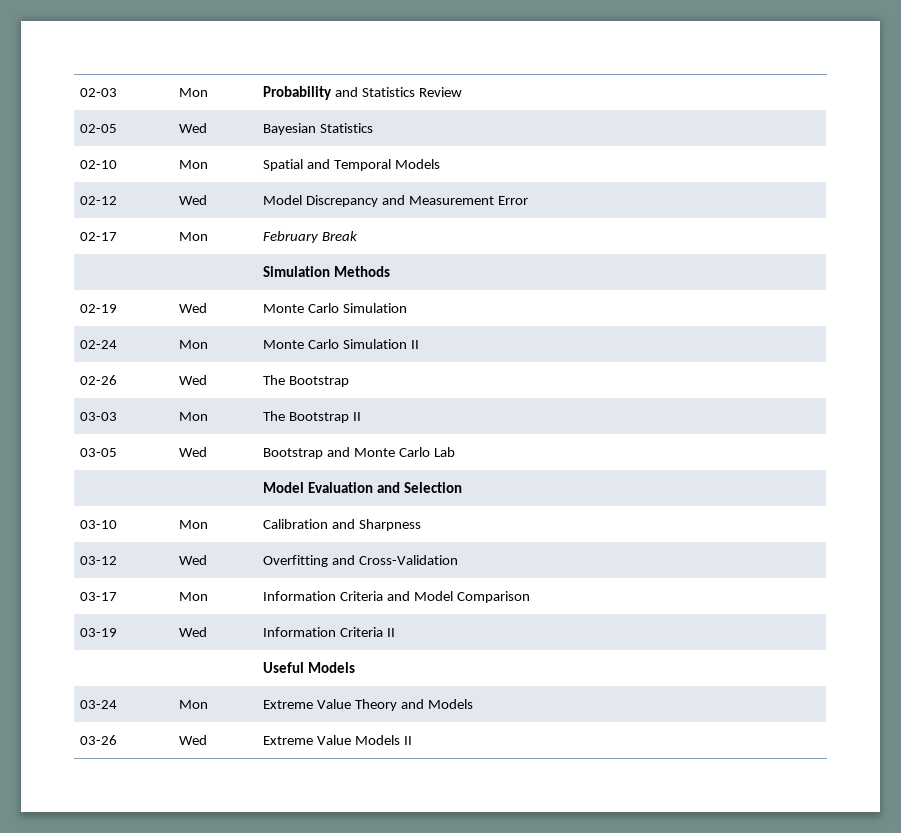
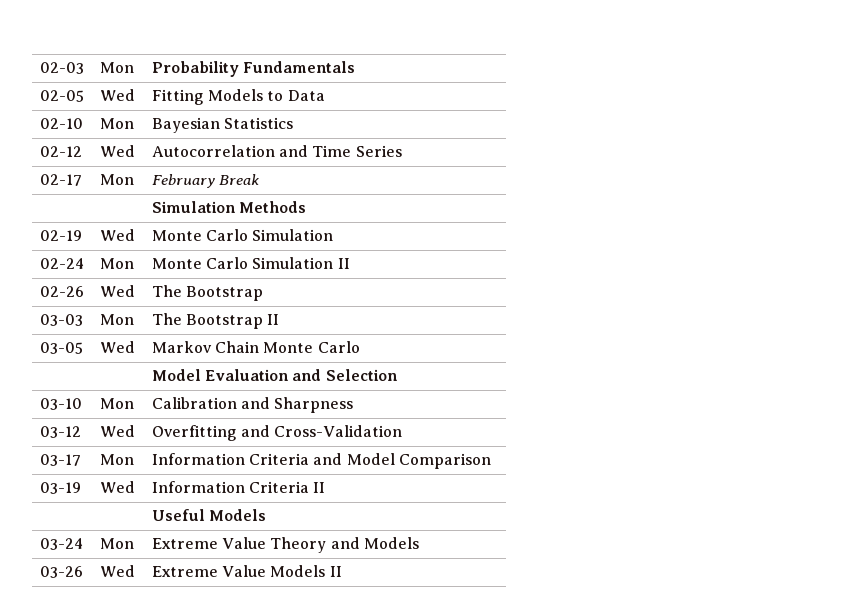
[334,87,462,97] and Statistics Review -> [243,61,356,73] Fundamentals
[262,123,373,135] [79,160,117,169] [178,160,208,169] [262,159,440,171] [79,196,117,205] [178,195,207,205] [262,195,528,207] Bayesian Statistics // 02-10 | Mon | Spatial and Temporal Models // 02-12 | Wed | Model Discrepancy and Measurement Error -> [151,89,325,105] [39,118,83,129] [99,118,134,129] [151,117,294,133] [39,146,82,157] [99,145,135,157] [151,145,402,157] Fitting Models to Data // 02-10 | Mon | Bayesian Statistics // 02-12 | Wed | Autocorrelation and Time Series
[262,447,455,459] Bootstrap and Monte Carlo Lab -> [151,341,360,353] Markov Chain Monte Carlo

